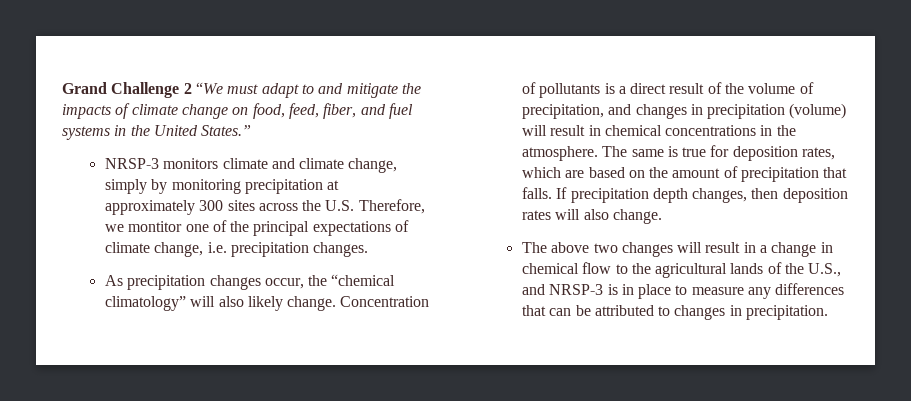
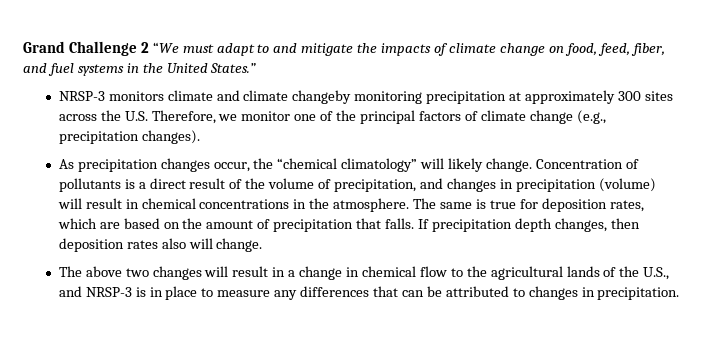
[348,158,398,173] [104,179,168,194] change, simply by -> [292,90,352,104] changeby
[128,221,183,232] montitor -> [241,111,291,121] monitor
[312,220,410,236] [104,242,369,257] expectations of climate change, i.e. precipitation changes. -> [418,110,606,124] [58,130,200,144] factors of climate change (e.g., precipitation changes).
[218,296,244,307] also -> (445, 163) none
[555,209,609,220] will also -> [161,238,213,249] also will

